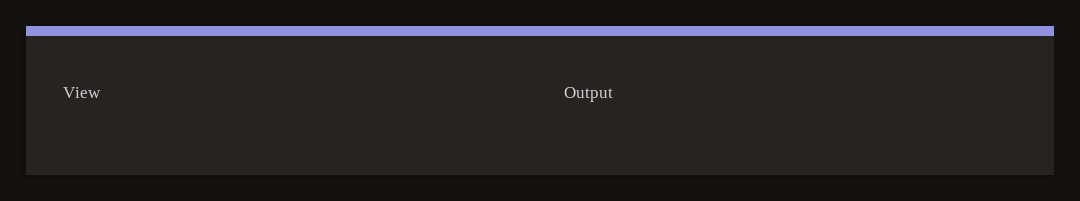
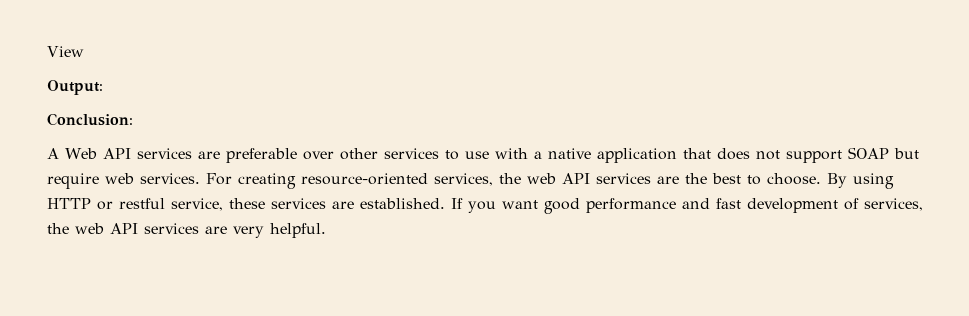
[564,87,613,102] Output -> [47,80,103,95] [47,113,133,126] [47,147,919,163] [47,173,894,189] [47,198,923,214] [47,223,326,238] Output: // Conclusion: // A Web API services are preferable over other services to use with a native application that does not support SOAP but require web services. For creating resource-oriented services, the web API services are the best to choose. By using HTTP or restful service, these services are established. If you want good performance and fast development of services, the web API services are very helpful.

